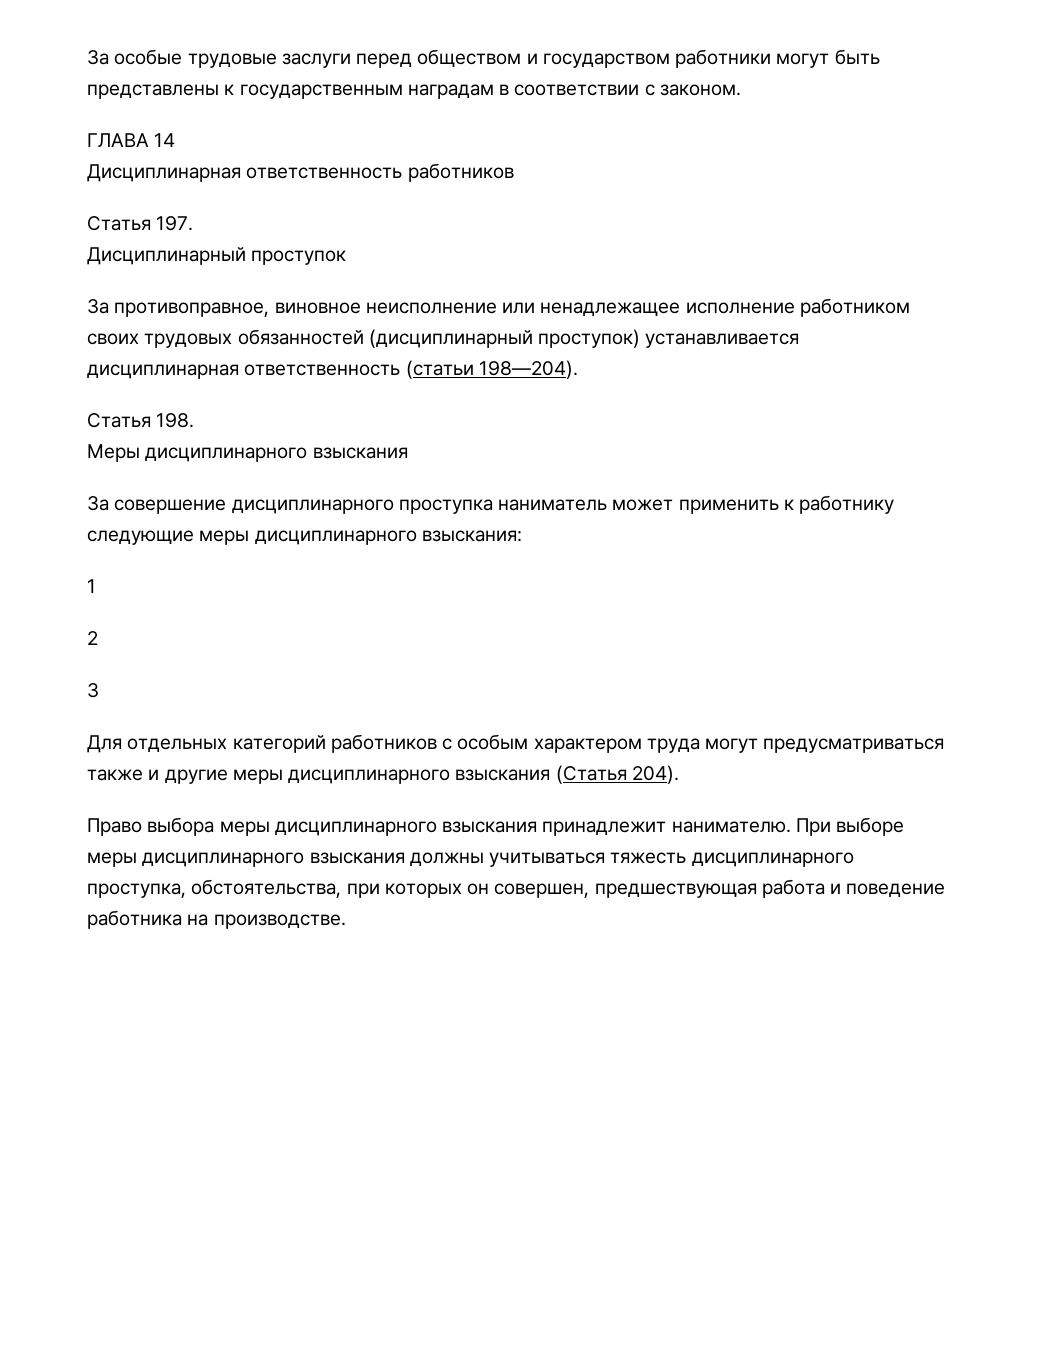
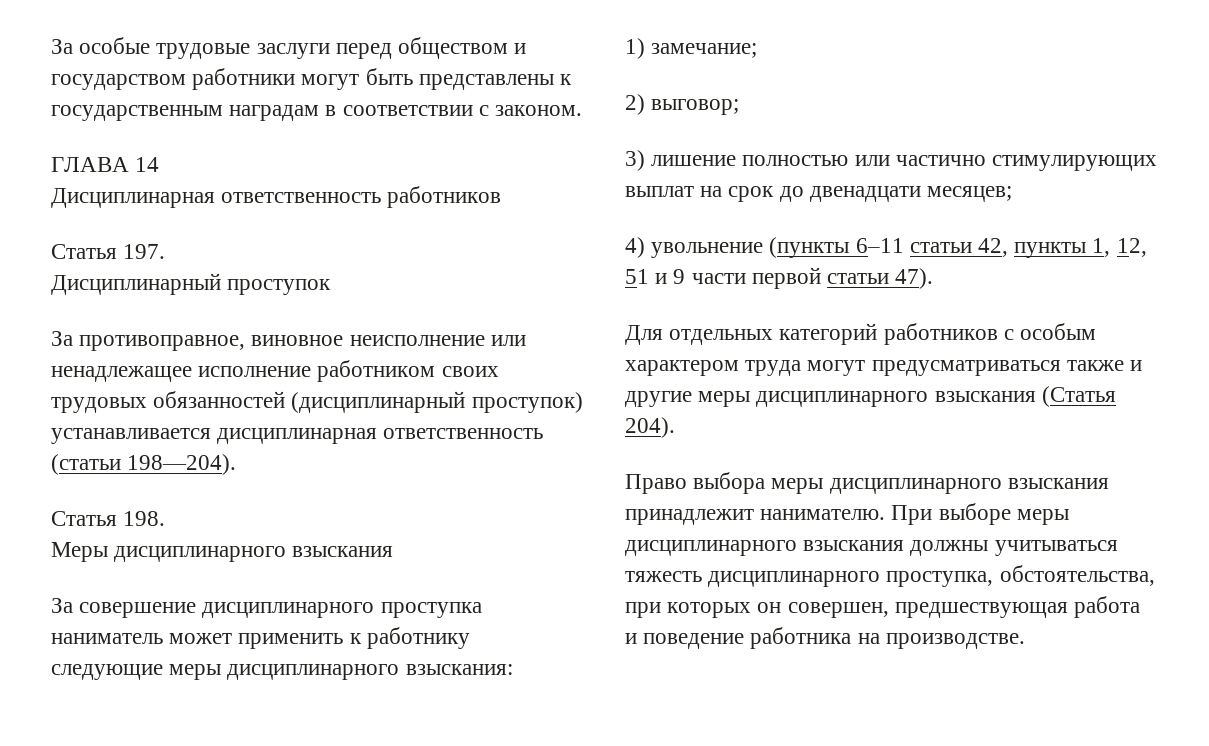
[87,579,96,593] [87,631,98,645] [87,683,99,698] 1 // 2 // 3 -> [625,38,758,59] [625,94,740,115] [625,150,1158,171] [625,186,1013,202] [625,237,1147,258] [625,267,934,289] 1) замечание; // 2) выговор; // 3) лишение полностью или частично стимулирующих выплат на срок до двенадцати месяцев; // 4) увольнение (пункты 6–11 статьи 42, пункты 1, 12, 51 и 9 части первой статьи 47).

